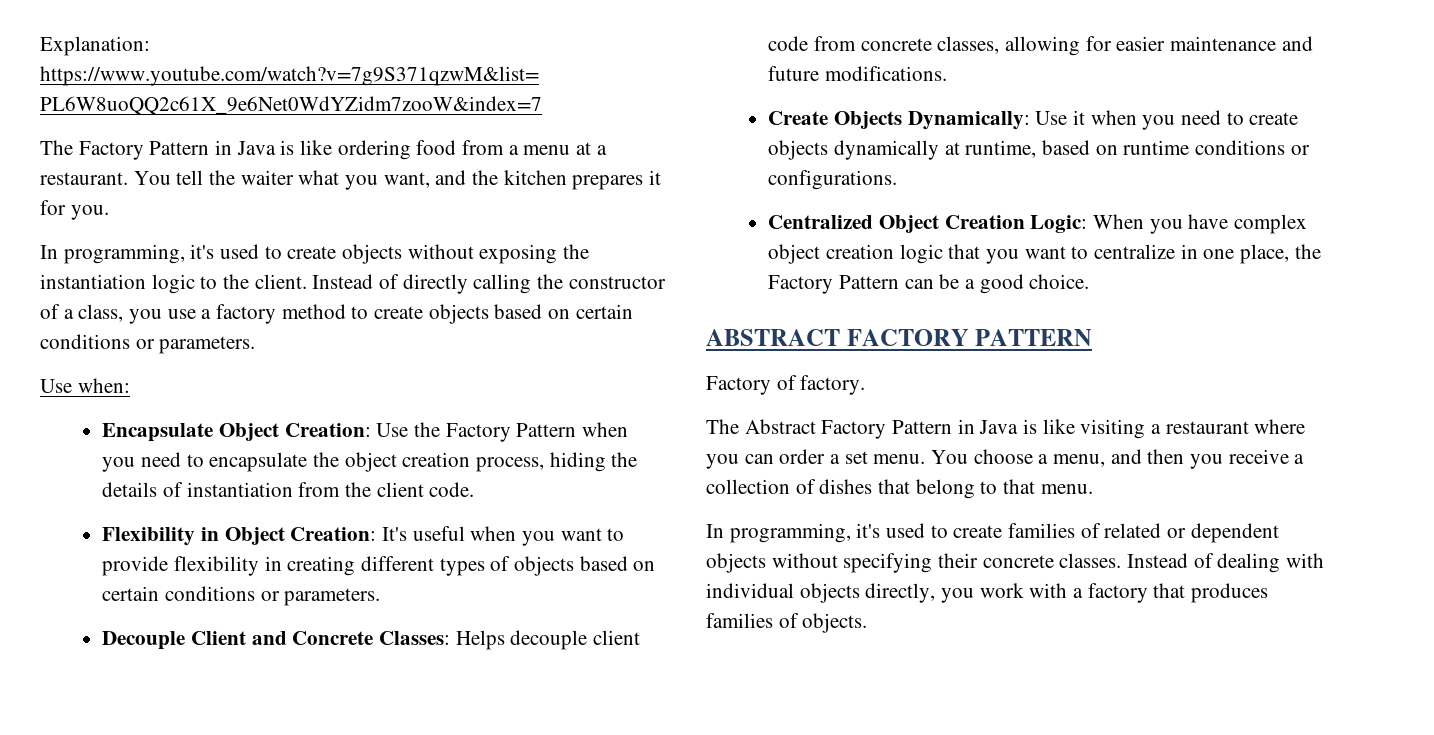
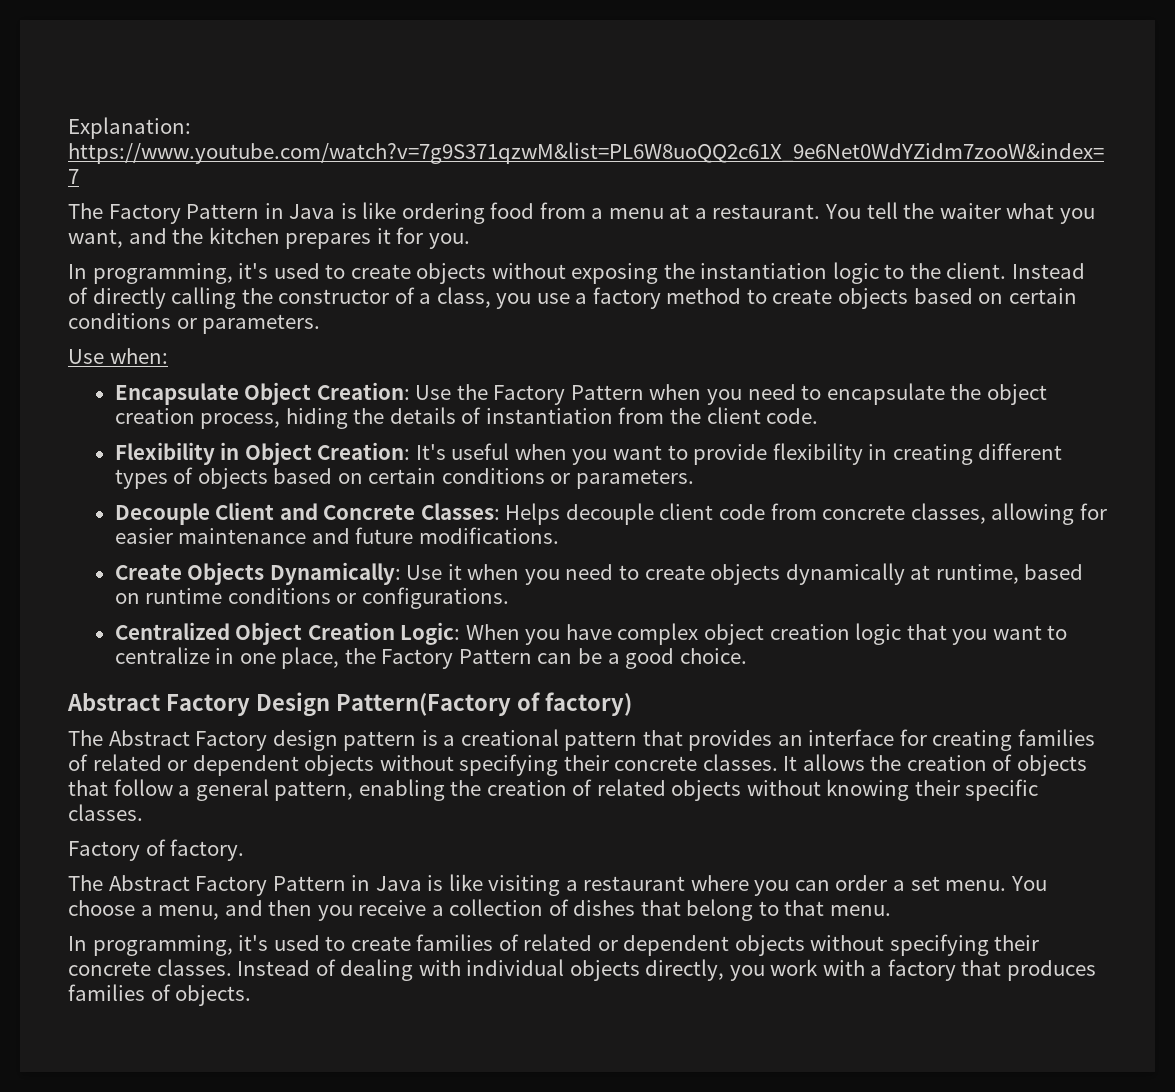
[706,329,1093,346] ABSTRACT FACTORY PATTERN -> [67,692,632,717] [68,729,1096,751] [68,754,1088,776] [68,779,1039,801] [68,804,143,821] Abstract Factory Design Pattern(Factory of factory) // The Abstract Factory design pattern is a creational pattern that provides an interface for creating families of related or dependent objects without specifying their concrete classes. It allows the creation of objects that follow a general pattern, enabling the creation of related objects without knowing their specific classes.

